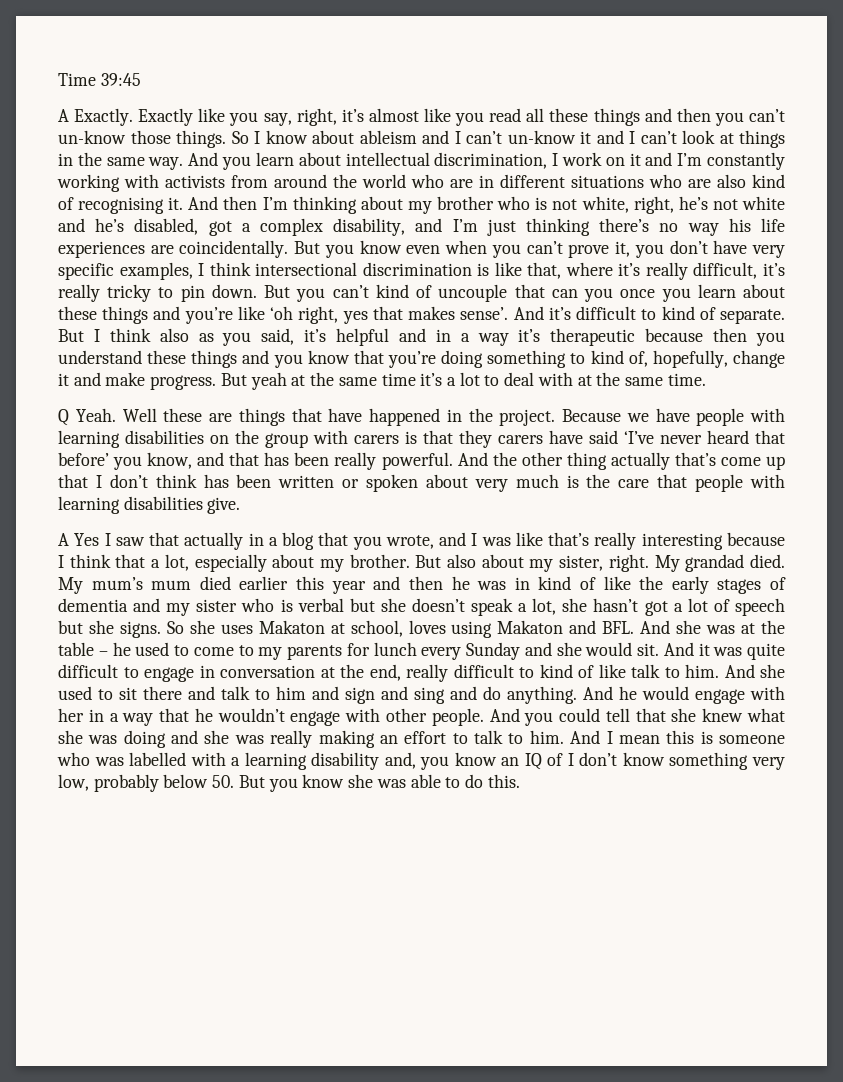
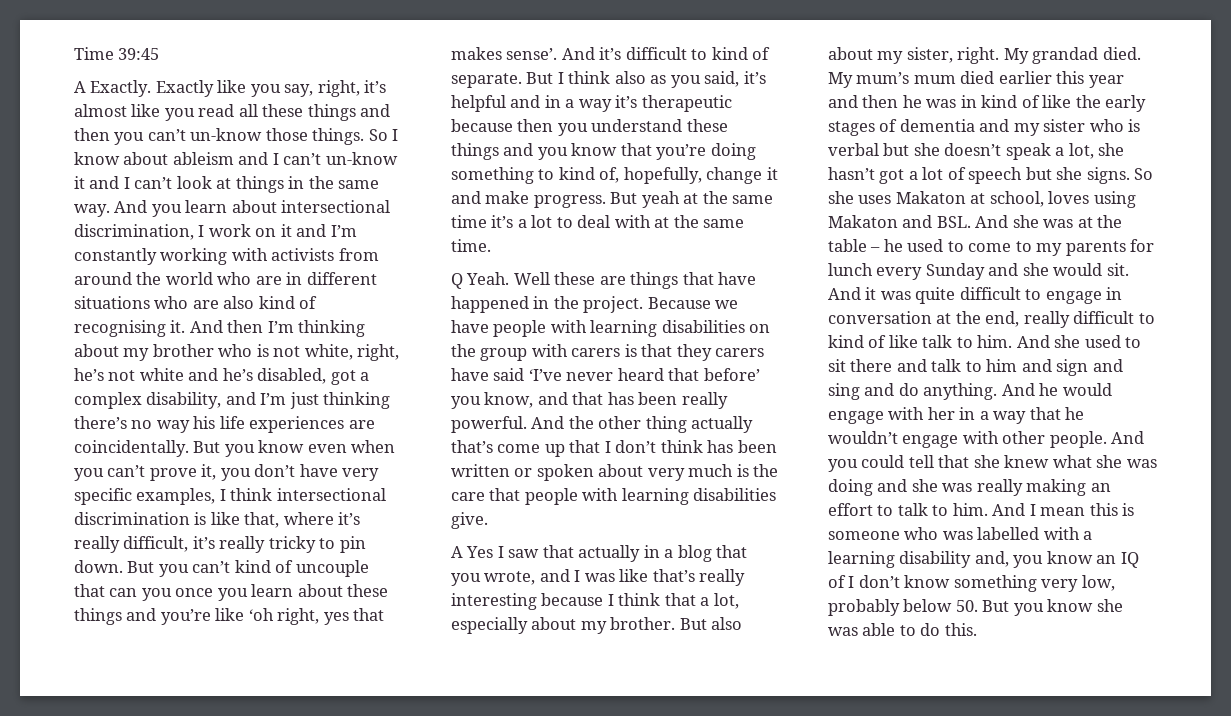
[345,152,430,166] intellectual -> [281,200,391,213] intersectional
[602,621,635,634] BFL. -> [936,216,971,228] BSL.

